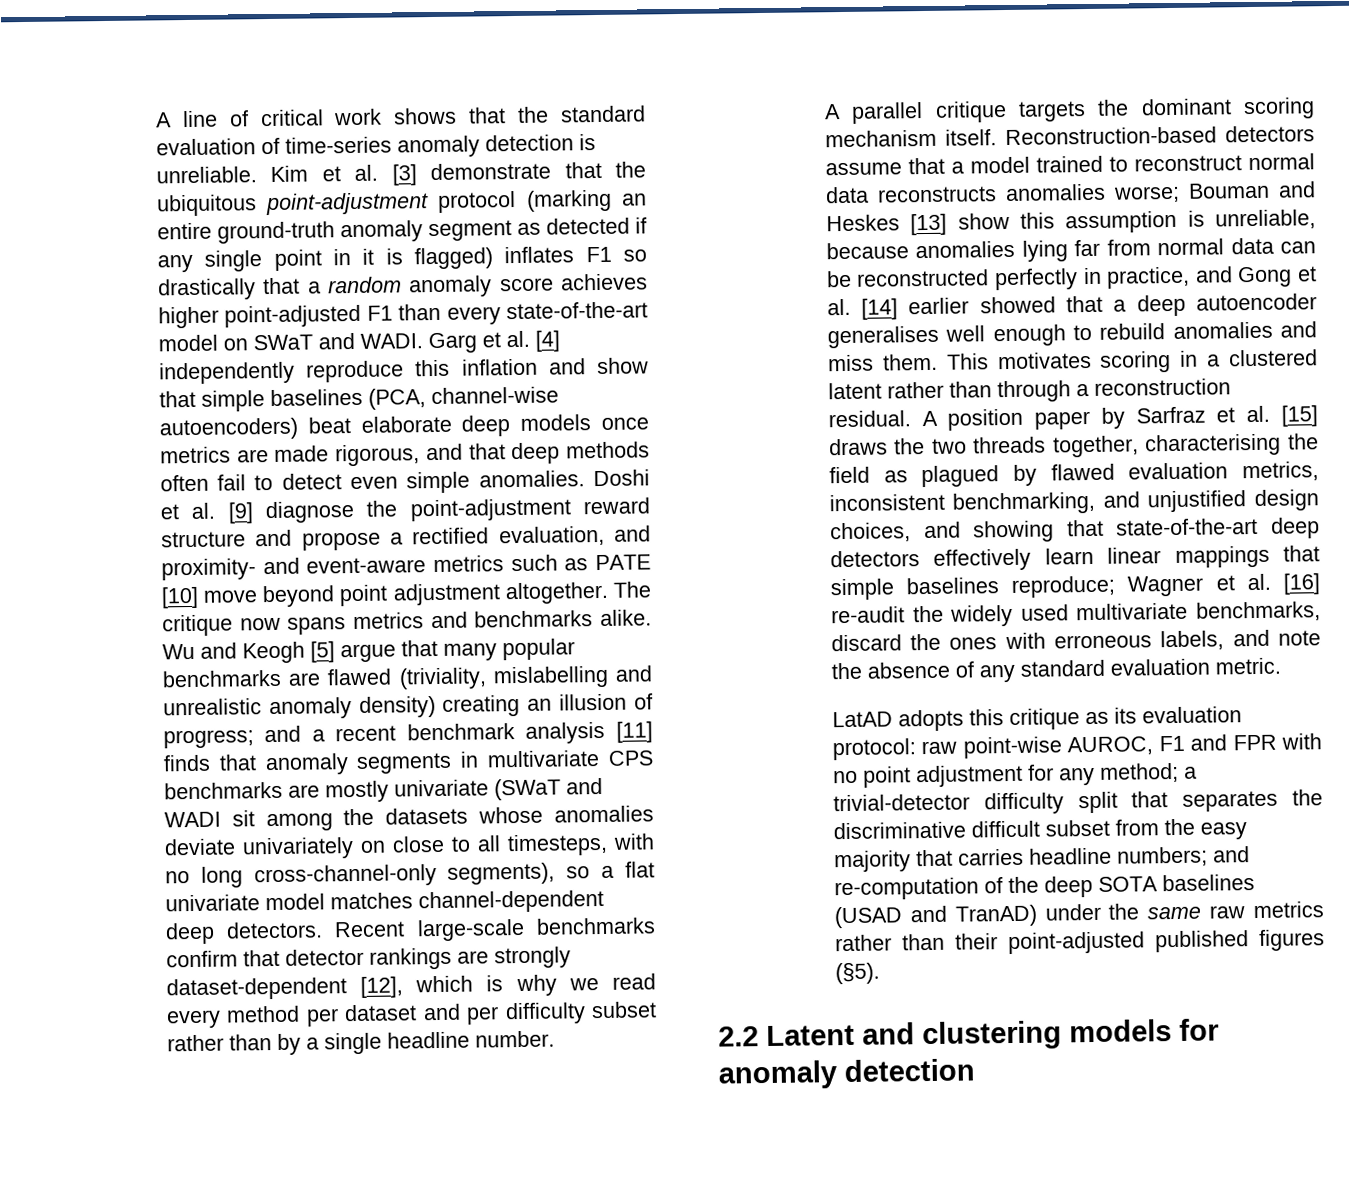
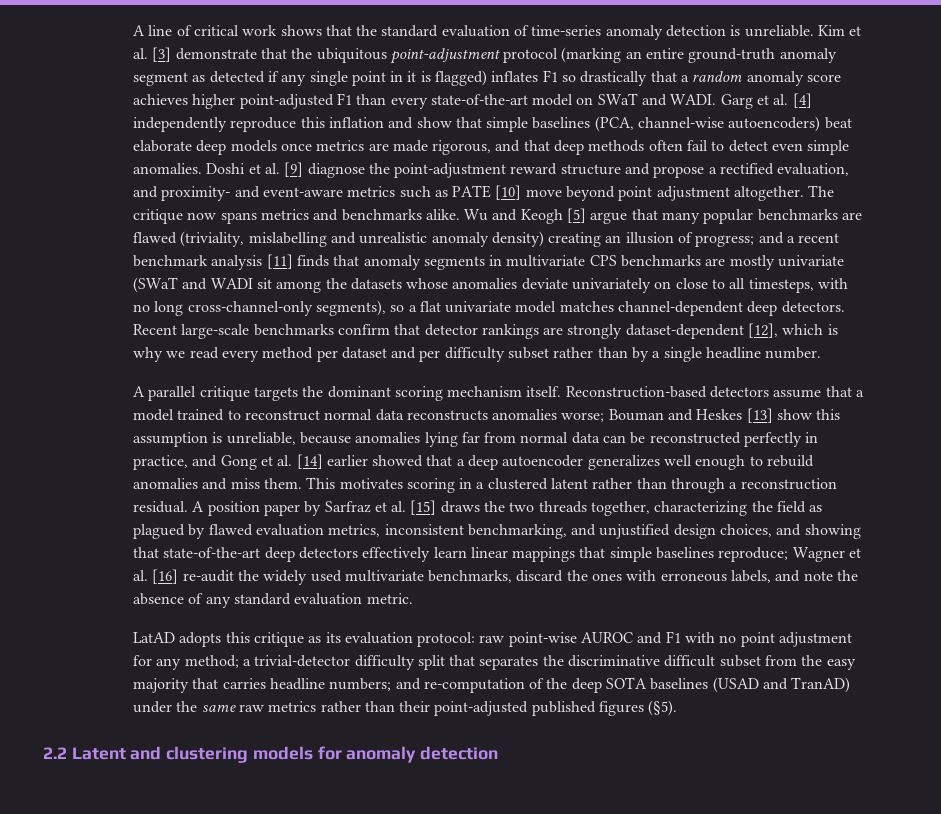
[826,325,939,349] generalises -> [587,455,660,470] generalizes
[1145,433,1282,457] characterising -> [654,501,748,516] characterizing
[1067,734,1277,756] AUROC, F1 and FPR -> [581,631,681,644] AUROC and F1

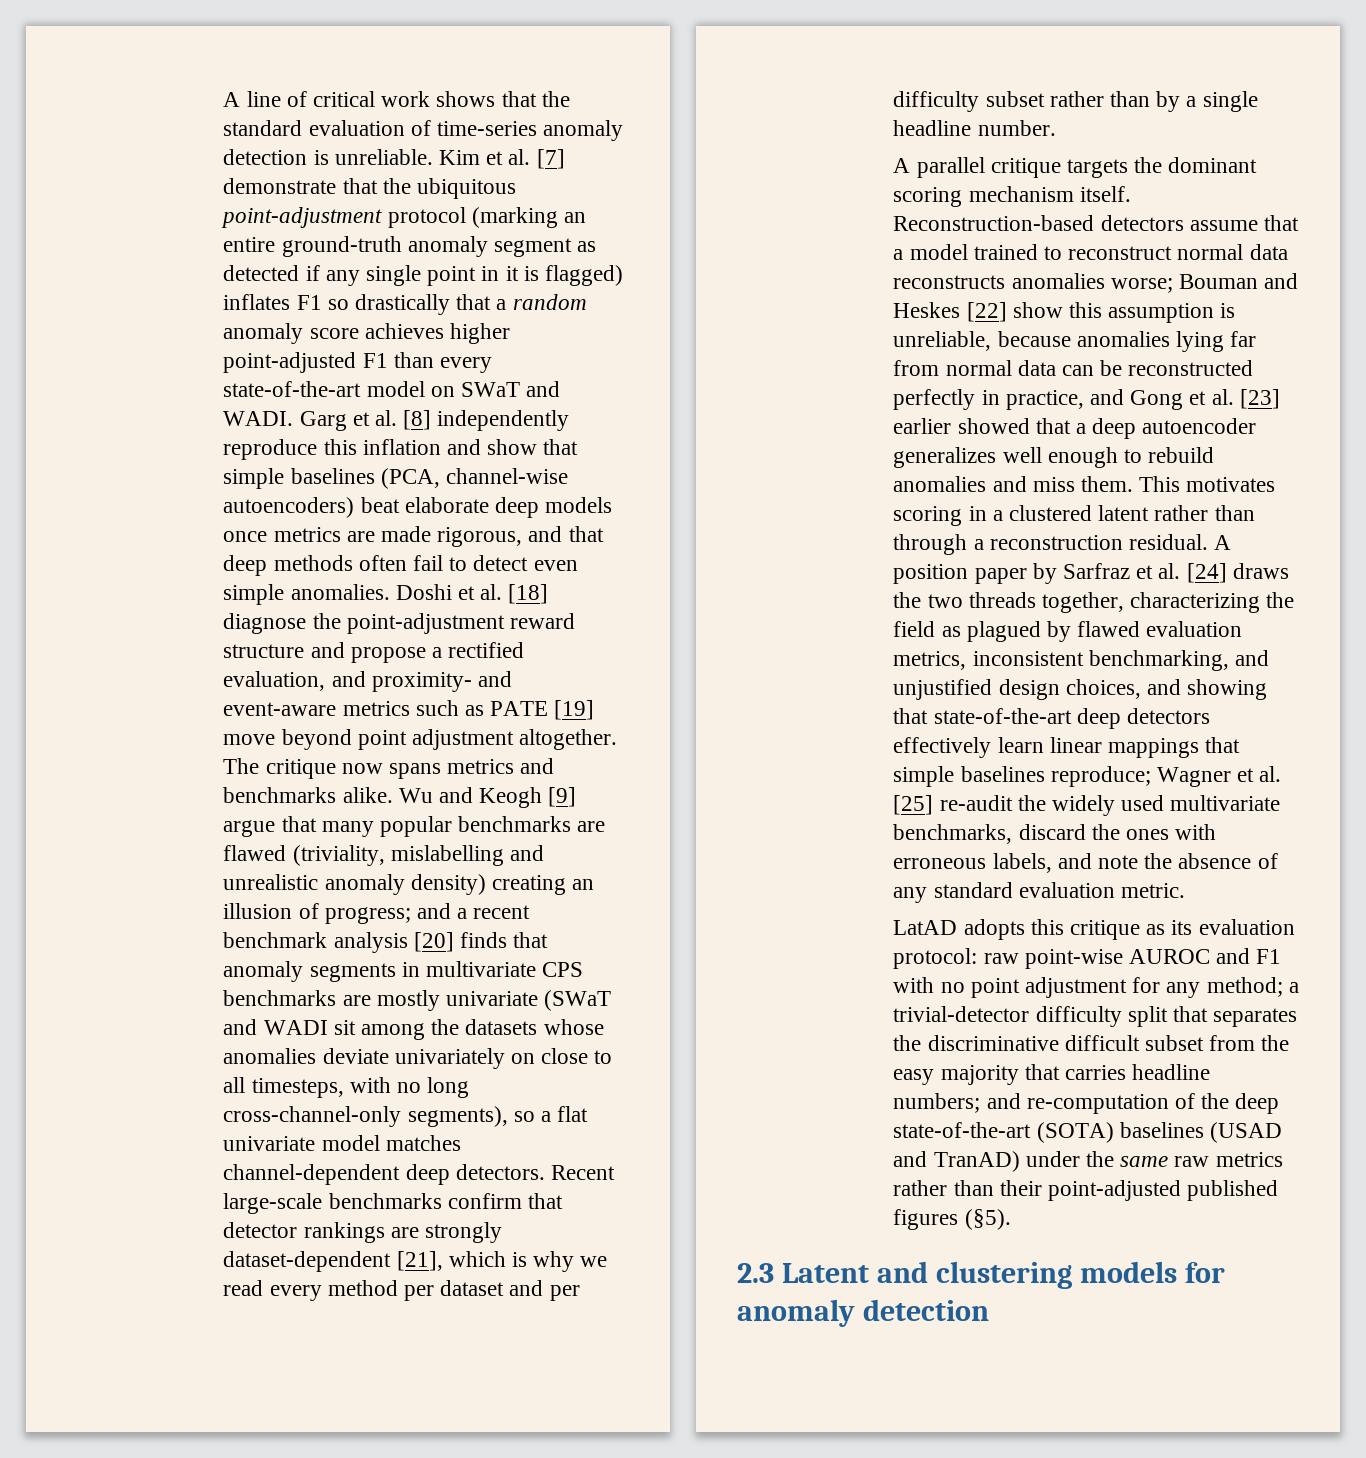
[152,47,172,62] [3] -> [536,149,565,169] [7]
[792,93,812,108] [4] -> [403,410,432,430] [8]
[284,162,304,177] [9] -> [508,584,549,604] [18]
[495,185,522,200] [10] -> [554,700,595,720] [19]
[567,208,587,223] [5] -> [548,787,577,807] [9]
[266,254,293,269] [11] -> [413,932,454,952] [20]
[748,323,779,338] [12], -> [396,1251,443,1271] [21],
[746,408,773,423] [13] -> [966,302,1007,322] [22]
[296,454,323,469] [14] -> [1239,389,1280,409] [23]
[410,500,437,515] [15] -> [1186,563,1227,583] [24]
[152,569,179,584] [16] -> [893,795,934,815] [25]
[606,677,648,689] SOTA -> [893,1122,1114,1143] state-of-the-art (SOTA)
[43,747,67,759] 2.2 -> [737,1263,774,1283] 2.3

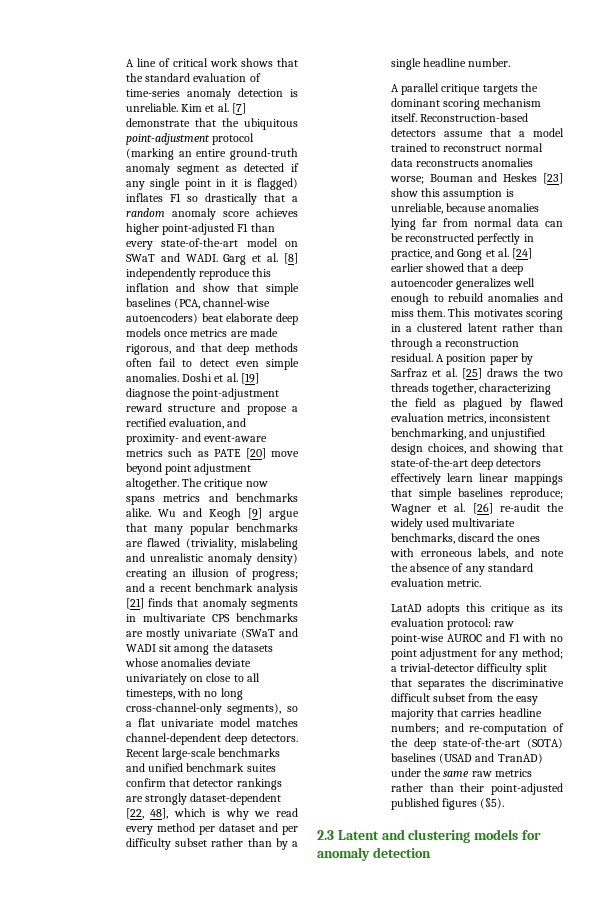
[508,584,549,604] [18] -> [240,373,259,384] [19]
[554,700,595,720] [19] -> [245,448,266,459] [20]
[390,845,504,866] mislabelling -> [241,538,298,550] mislabeling
[413,932,454,952] [20] -> [125,598,144,609] [21]
(442, 1201) none -> [125,763,276,772] and unified benchmark suites
[396,1251,443,1271] [21], -> [125,808,169,819] [22, 48],
[966,302,1007,322] [22] -> [543,173,563,184] [23]
[1239,389,1280,409] [23] -> [512,248,532,259] [24]
[1186,563,1227,583] [24] -> [461,368,482,379] [25]
[893,795,934,815] [25] -> [472,503,493,514] [26]

